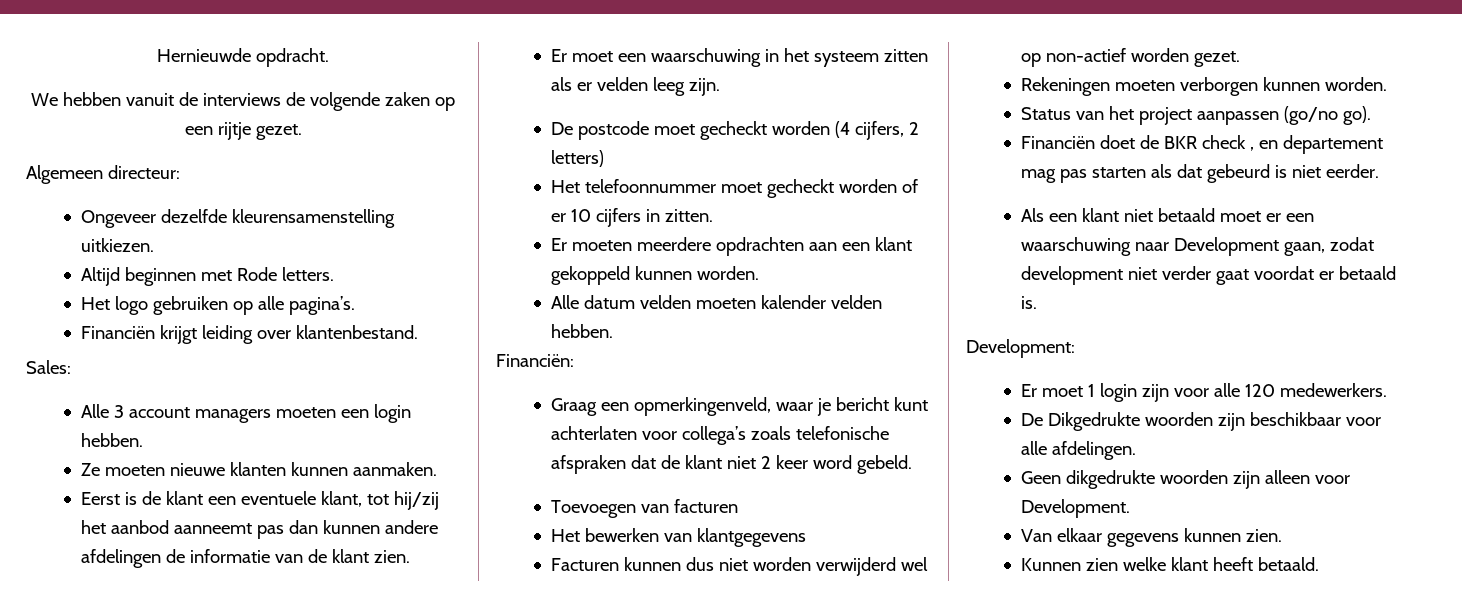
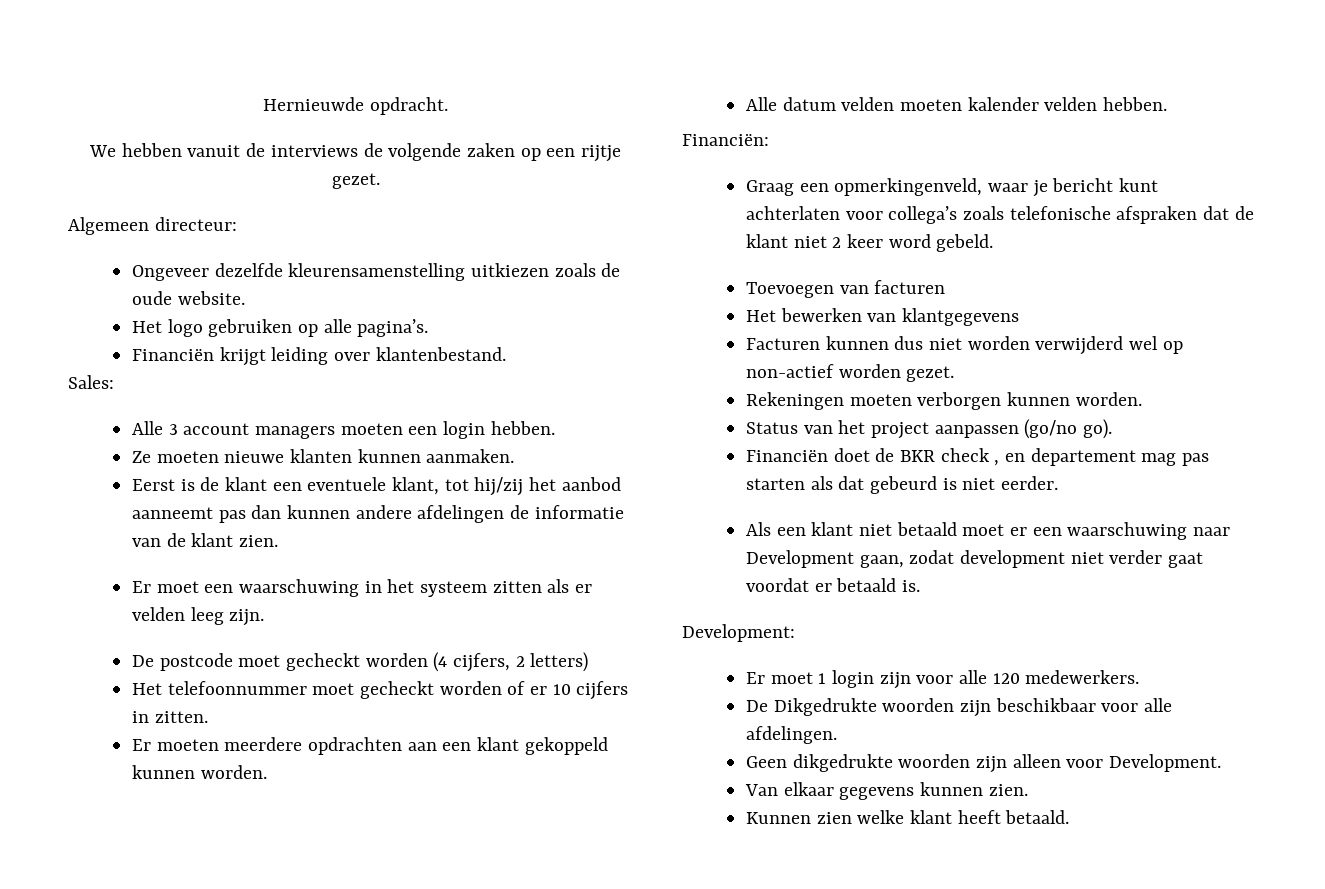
[80,238,154,252] [80,267,334,286] uitkiezen. // Altijd beginnen met Rode letters. -> [471,263,621,277] [132,291,245,305] uitkiezen zoals de oude website.

